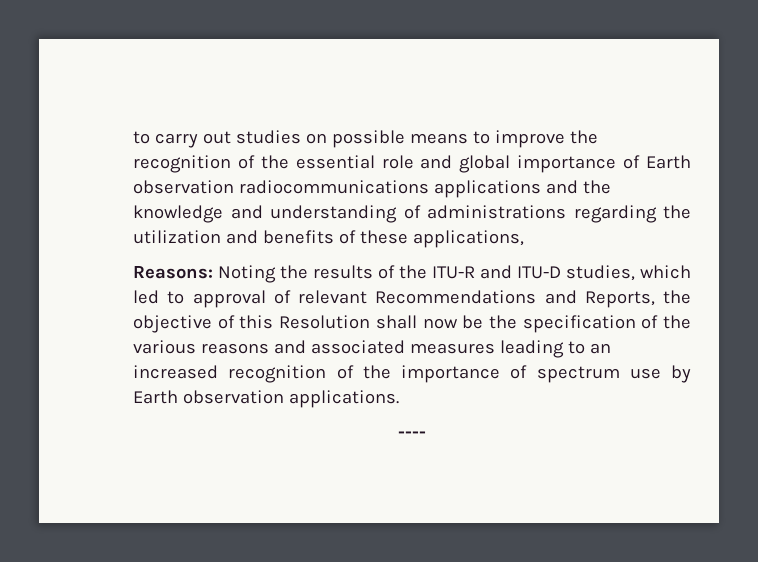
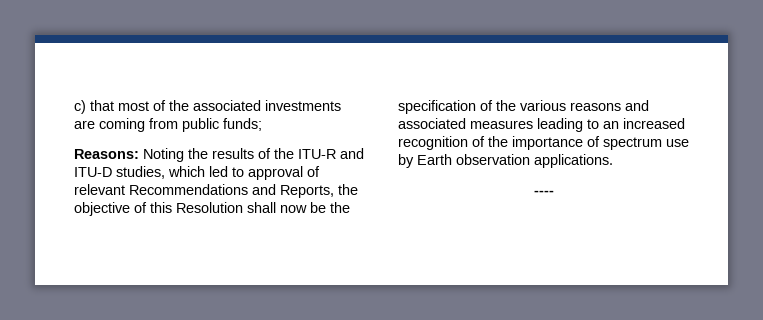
[133,130,598,148] [133,155,691,173] [133,180,611,198] [133,205,691,223] [133,230,524,248] to carry out studies on possible means to improve the recognition of the essential role and global importance of Earth observation radiocommunications applications and the knowledge and understanding of administrations regarding the utilization and benefits of these applications, -> [74,100,341,114] [74,118,262,132] c) that most of the associated investments are coming from public funds;

